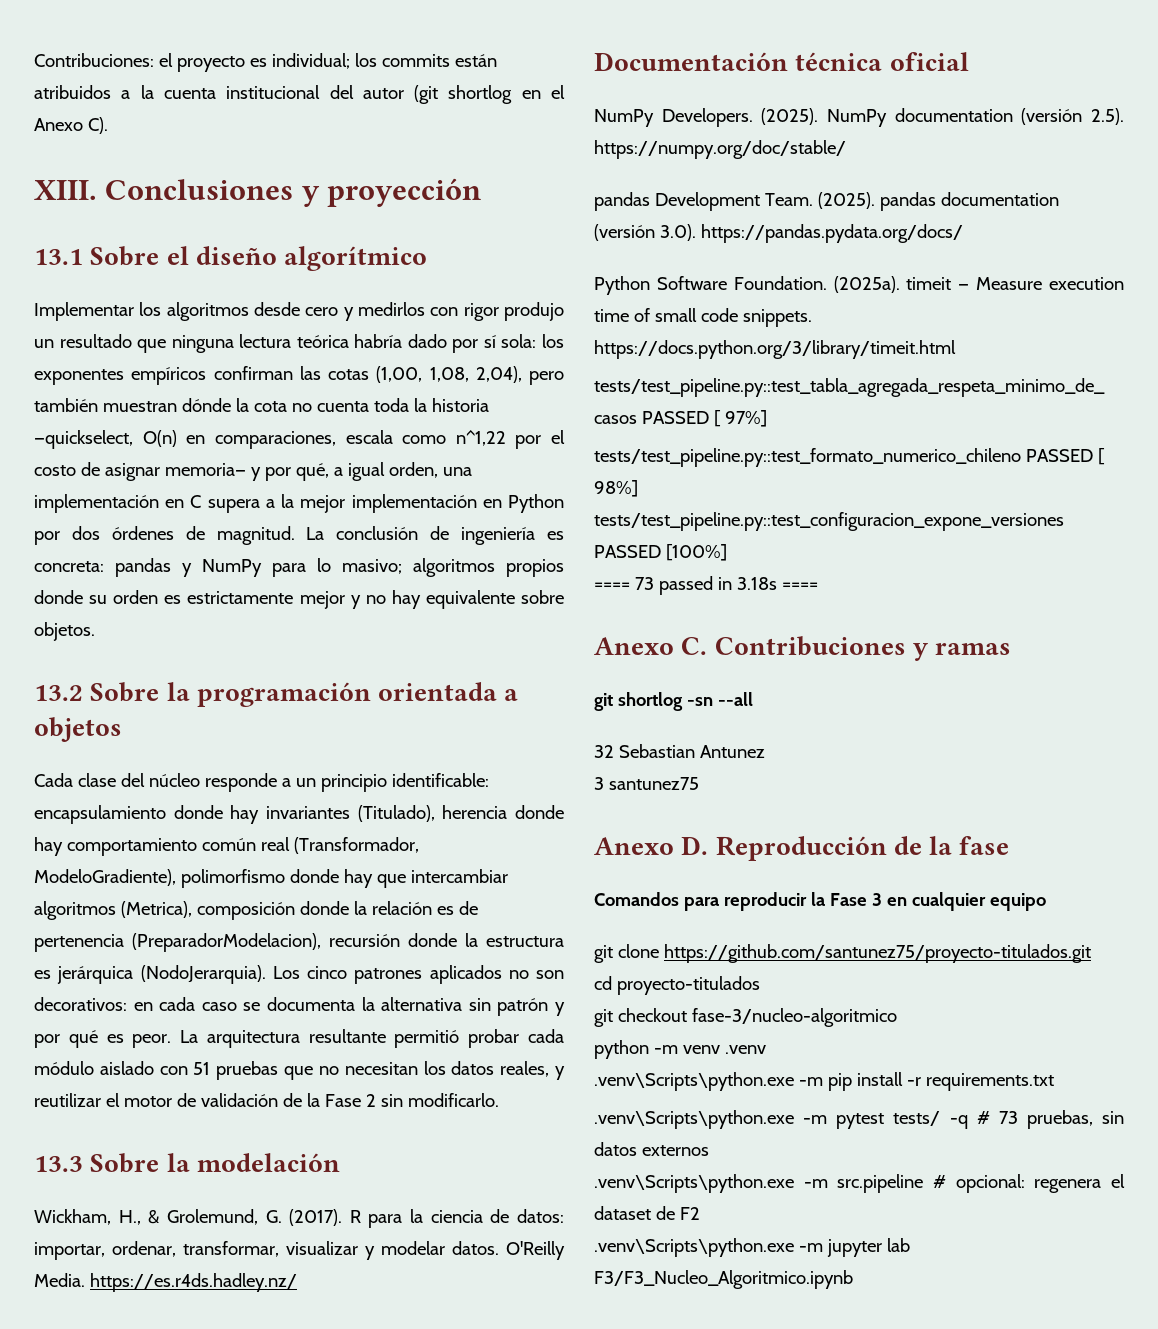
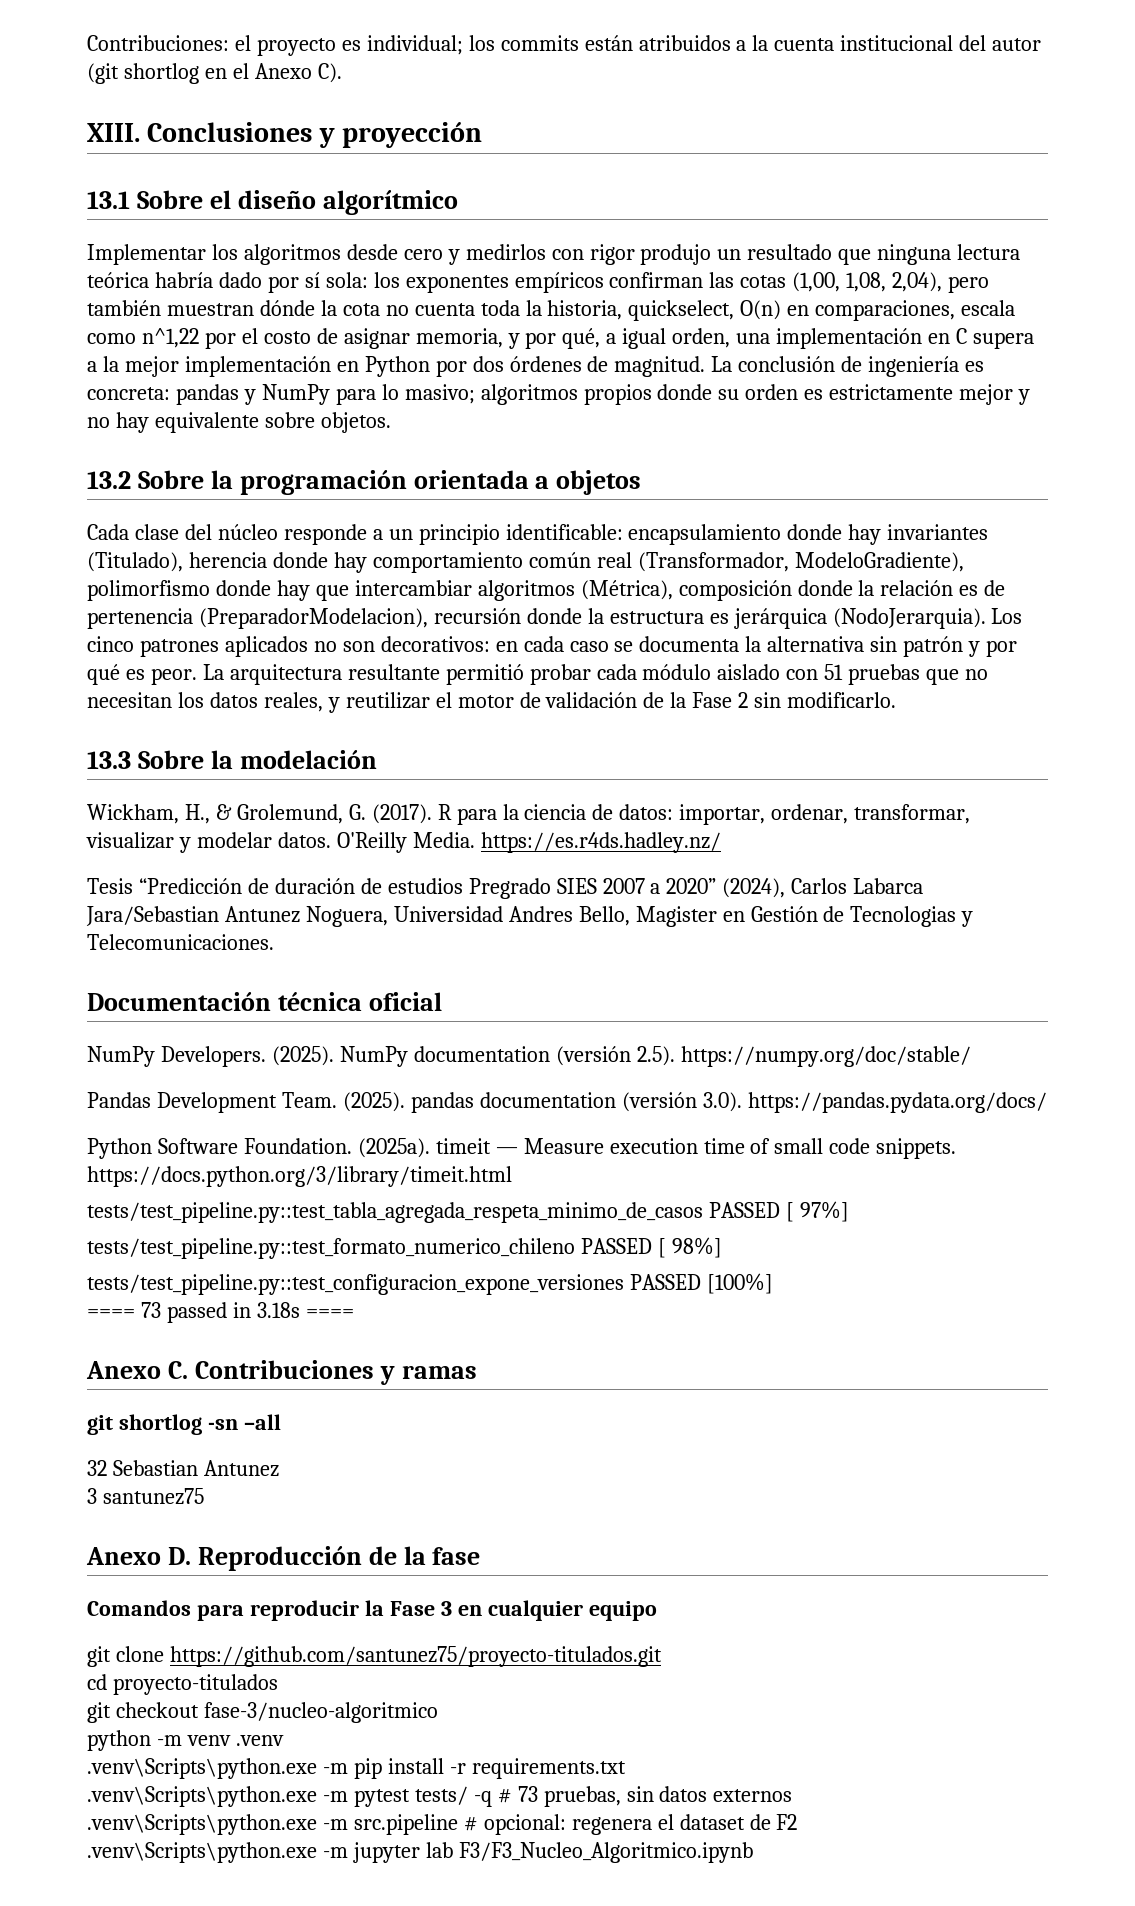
[431,398,489,412] [34,430,133,449] historia —quickselect, -> [547,300,735,321] historia, quickselect,
[164,463,246,476] memoria— -> [415,328,503,348] memoria,
[120,901,192,918] (Metrica), -> [580,580,673,600] (Métrica),
(297, 1282) none -> [87,878,924,899] [86,906,974,927] [87,934,274,950] // Tesis “Predicción de duración de estudios Pregrado SIES 2007 a 2020” (2024), Carlos Labarca Jara/Sebastian Antunez Noguera, Universidad Andres Bello, Magister en Gestión de Tecnologias y Telecomunicaciones.
[594,192,650,211] pandas -> [87,1092,151,1108] Pandas
[717,692,753,706] --all -> [243,1414,281,1430] –all

